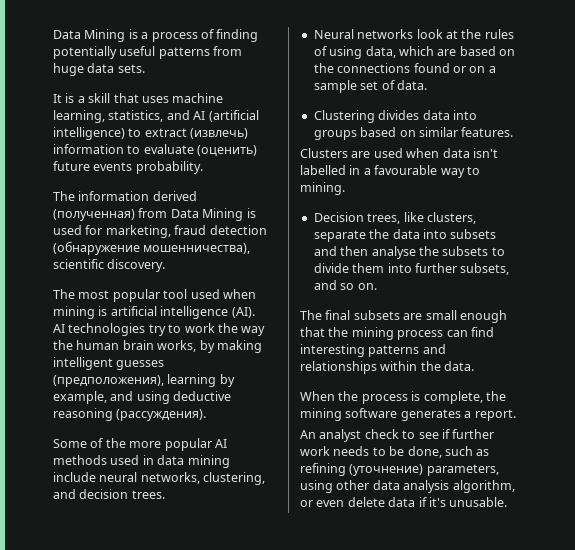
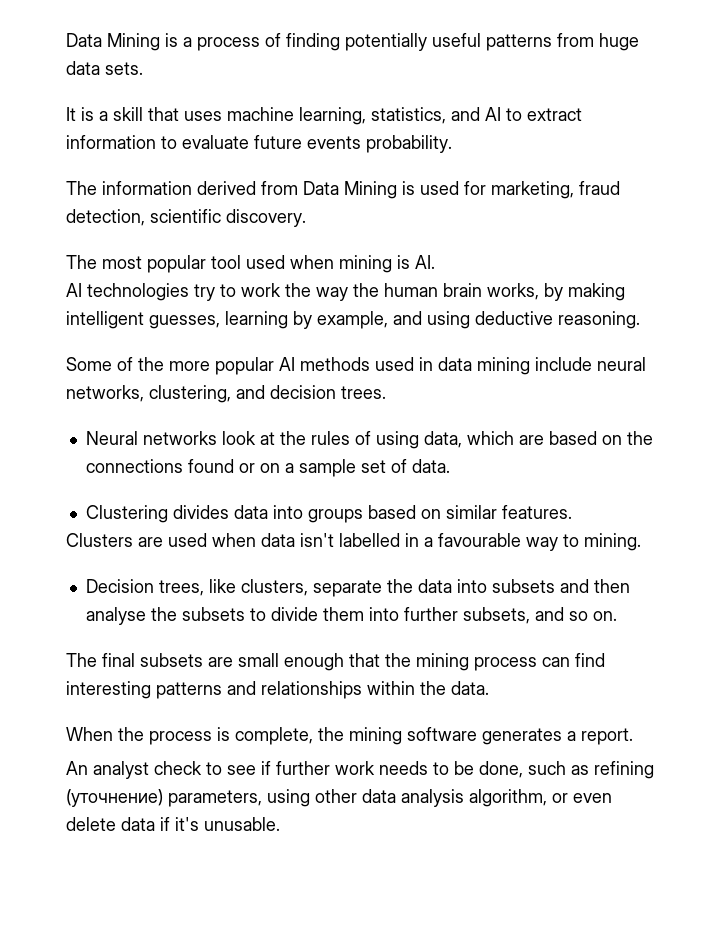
[208,110,259,122] [53,127,125,140] (artificial intelligence) -> (501, 114) none
[190,128,249,139] (извлечь) -> (582, 114) none
[197,145,258,157] (оценить) -> (249, 142) none
[53,209,135,221] (полученная) -> (256, 188) none
[209,225,267,235] [53,241,251,255] detection (обнаружение мошенничества), -> [66,209,145,226] detection,
[110,306,255,319] artificial intelligence (AI). -> [415,255,435,269] AI.
[116,360,165,370] [53,375,164,387] guesses (предположения), -> [149,315,220,329] guesses,
[53,408,207,421] reasoning (рассуждения). -> [558,311,640,329] reasoning.

